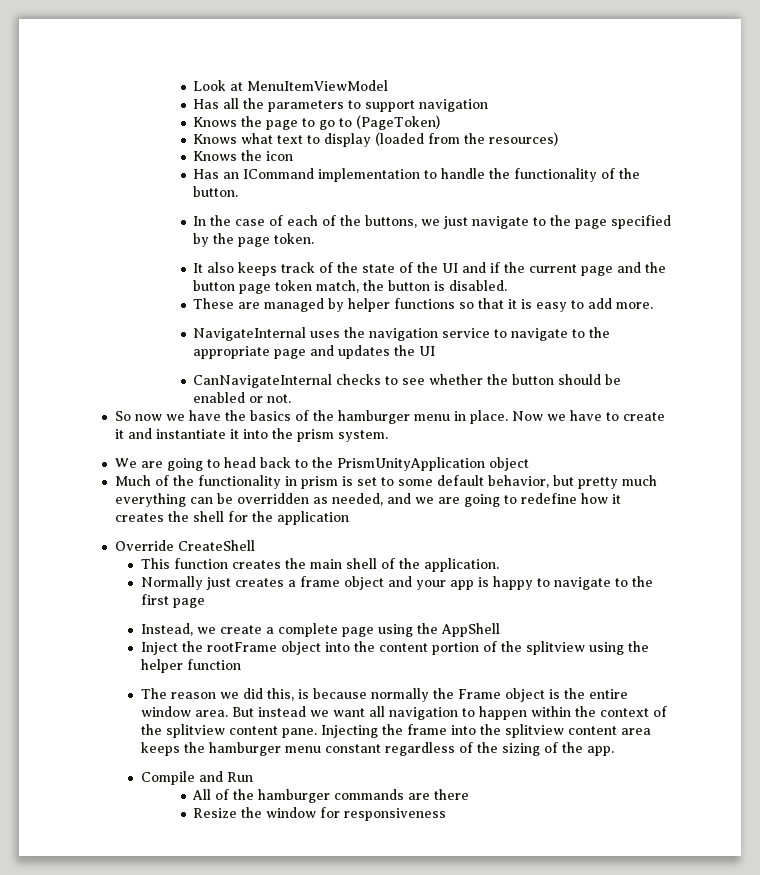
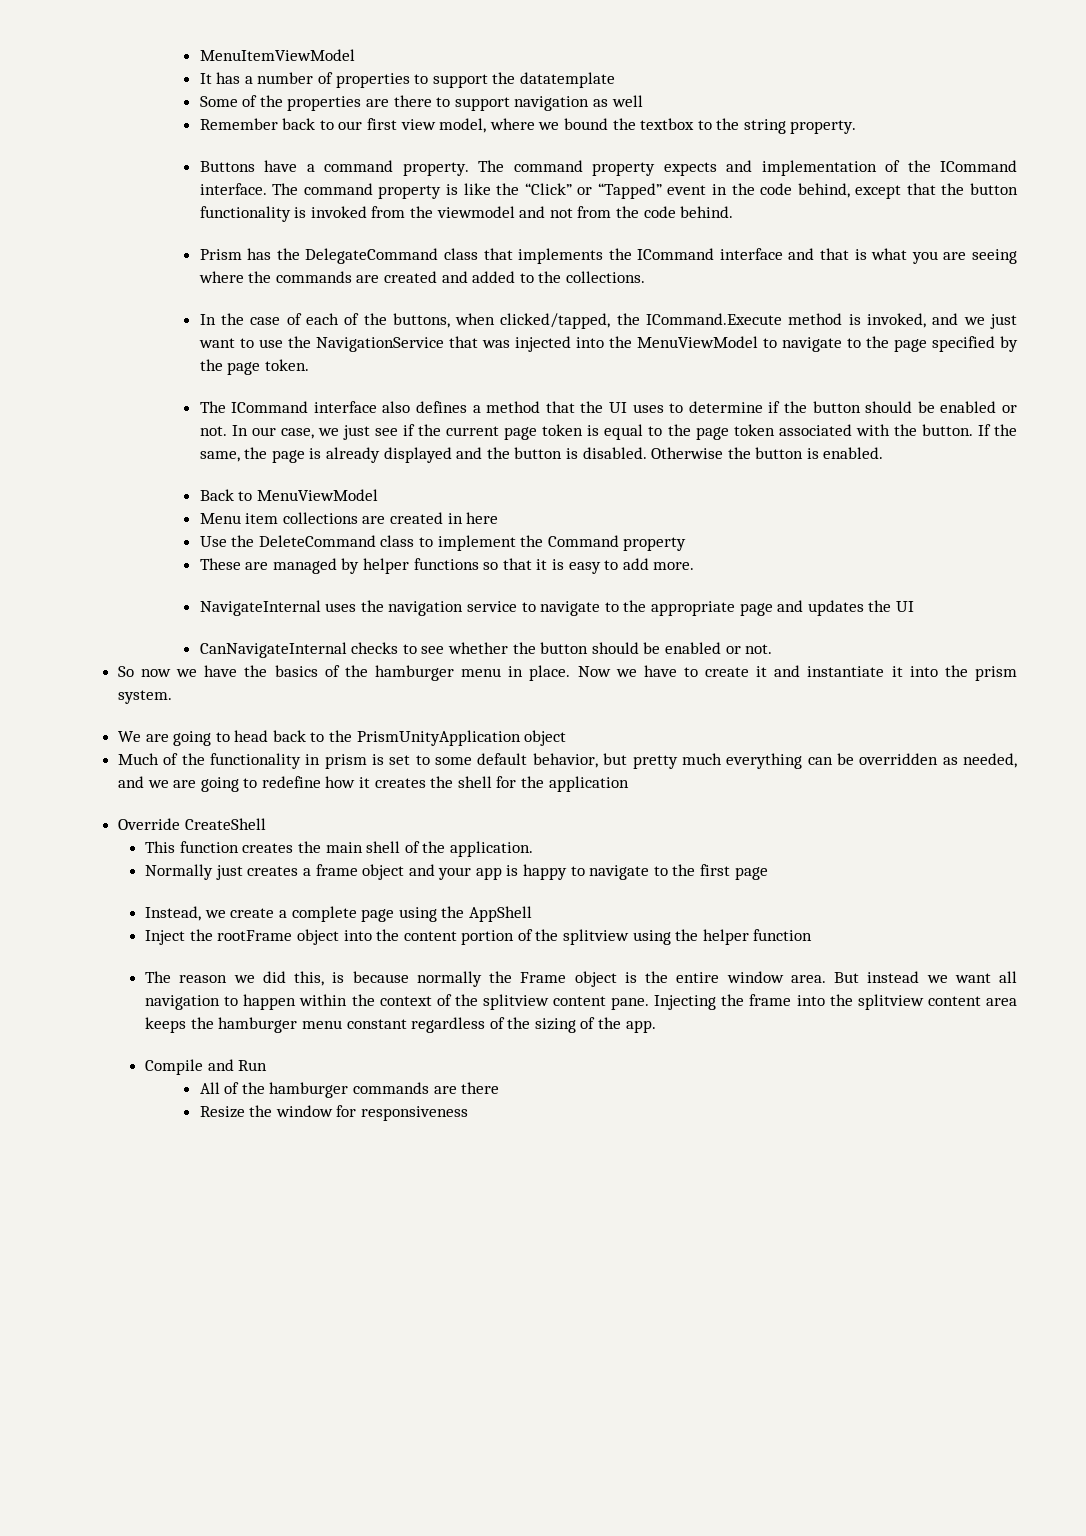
[193,80,244,91] Look at -> (199, 55) none
[193,98,489,112] [193,115,441,130] [193,132,559,147] [193,150,294,161] [193,168,641,182] [193,186,239,197] Has all the parameters to support navigation // Knows the page to go to (PageToken) // Knows what text to display (loaded from the resources) // Knows the icon // Has an ICommand implementation to handle the functionality of the button. -> [199,72,615,88] [199,95,643,111] [199,118,857,134] [199,160,1017,176] [199,183,1018,199] [199,206,734,222] [199,248,1018,264] [198,271,645,283] It has a number of properties to support the datatemplate // Some of the properties are there to support navigation as well // Remember back to our first view model, where we bound the textbox to the string property. // Buttons have a command property. The command property expects and implementation of the ICommand interface. The command property is like the “Click” or “Tapped” event in the code behind, except that the button functionality is invoked from the viewmodel and not from the code behind. // Prism has the DelegateCommand class that implements the ICommand interface and that is what you are seeing where the commands are created and added to the collections.
[421,216,469,229] we just -> [455,313,1017,329] [198,336,777,352] when clicked/tapped, the ICommand.Execute method is invoked, and we just want to use the NavigationService that was injected into the MenuViewModel to
[193,262,667,276] [193,280,508,294] It also keeps track of the state of the UI and if the current page and the button page token match, the button is disabled. -> [199,401,1018,413] [199,424,1017,440] [199,447,884,463] [199,489,378,501] [199,512,499,524] [199,535,687,551] The ICommand interface also defines a method that the UI uses to determine if the button should be enabled or not. In our case, we just see if the current page token is equal to the page token associated with the button. If the same, the page is already displayed and the button is disabled. Otherwise the button is enabled. // Back to MenuViewModel // Menu item collections are created in here // Use the DeleteCommand class to implement the Command property

